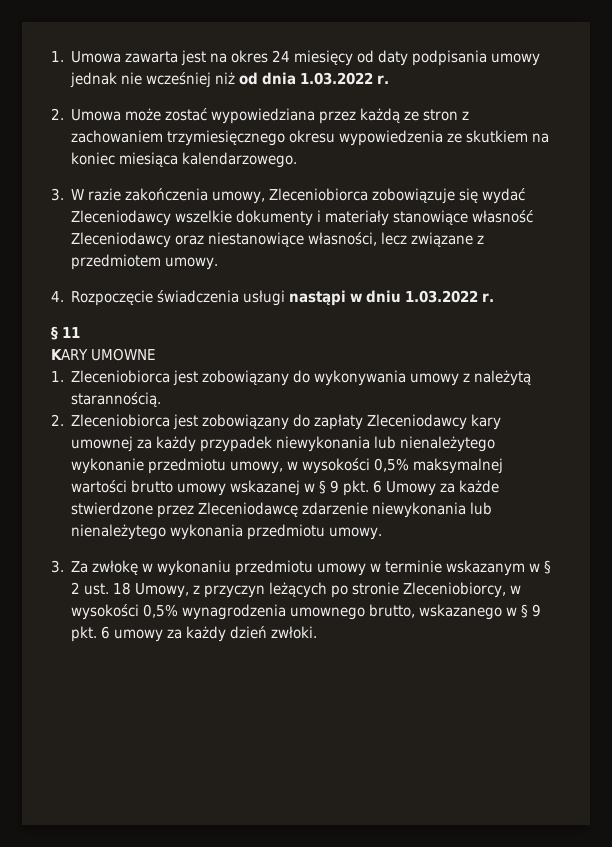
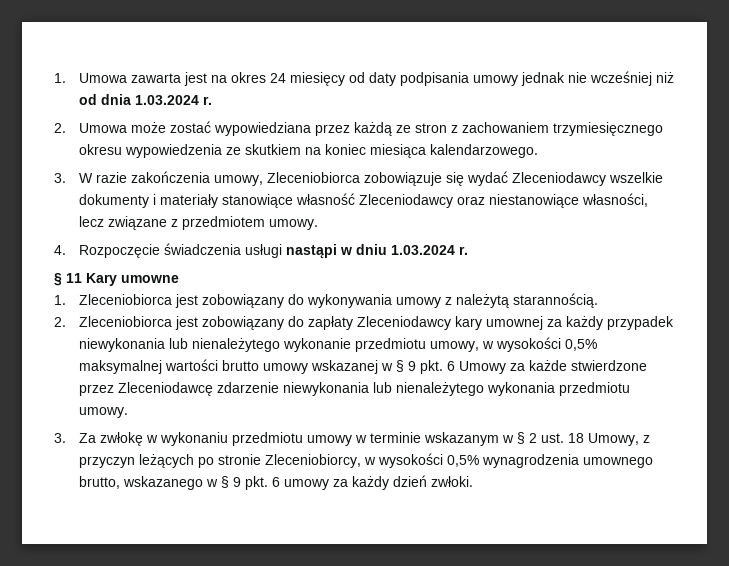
[300,72,374,85] 1.03.2022 -> [134,95,199,105] 1.03.2024
[405,290,479,303] 1.03.2022 -> [390,245,455,255] 1.03.2024
[51,348,156,361] // KARY UMOWNE -> [86,273,179,286] Kary umowne

